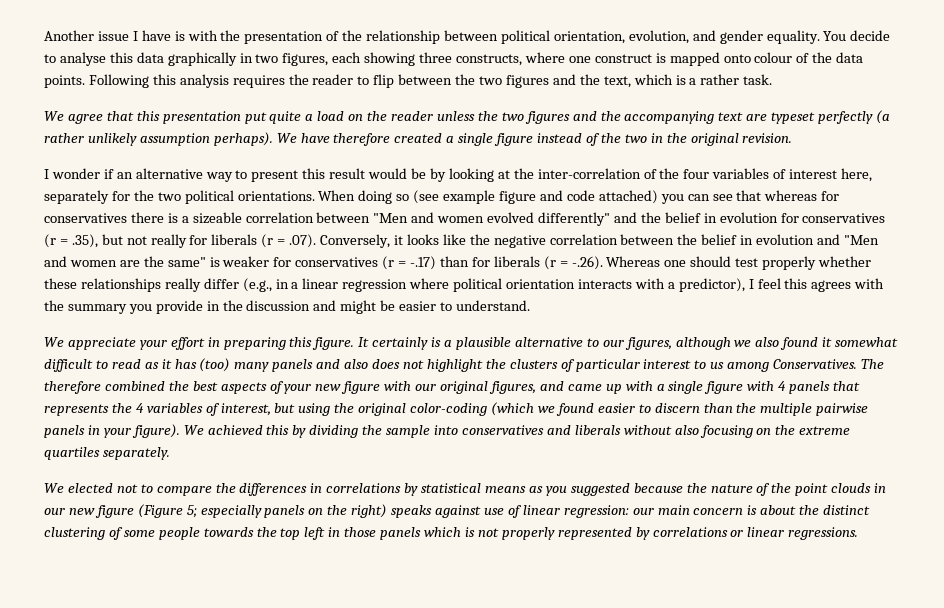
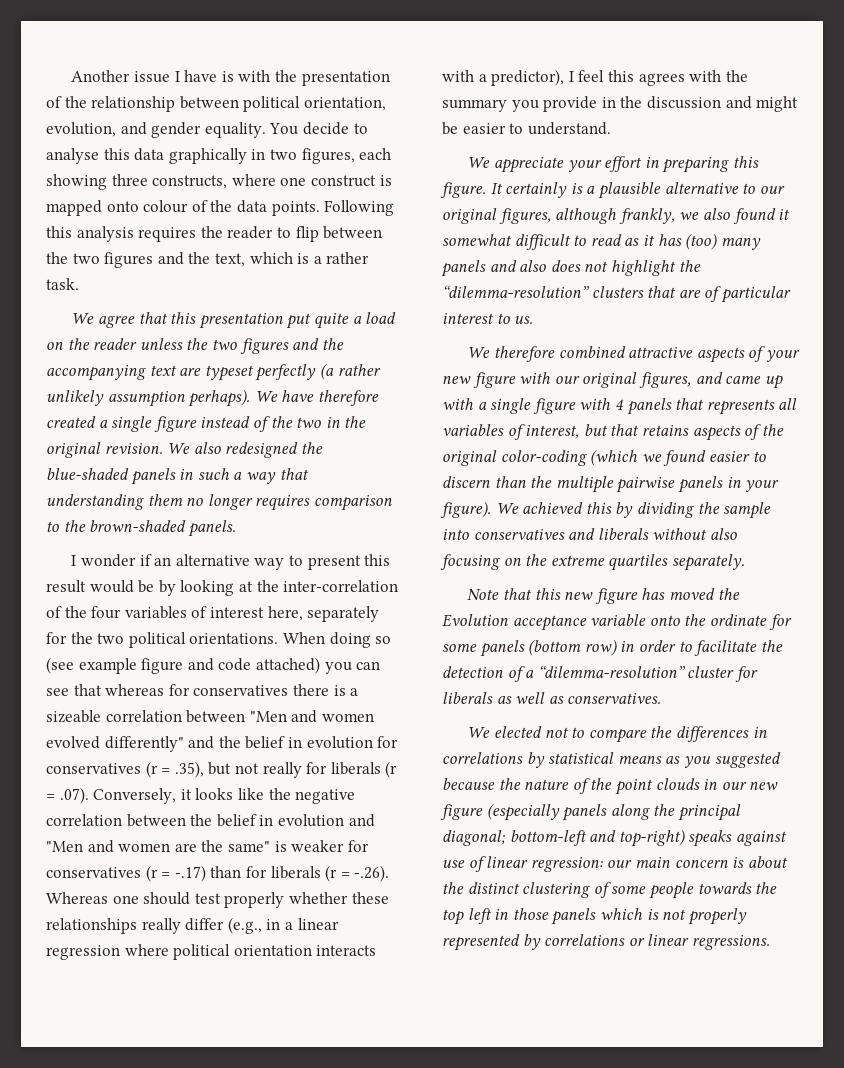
(793, 138) none -> [167,442,323,458] [46,468,309,485] [46,494,392,511] [46,520,236,537] We also redesigned the blue-shaded panels in such a way that understanding them no longer requires comparison to the brown-shaded panels.
(624, 343) none -> [442,208,497,224] original
(731, 343) none -> [618,208,675,224] frankly,
[509,359,885,372] [44,381,218,394] clusters of particular interest to us among Conservatives. The therefore combined the best -> [442,285,791,303] [442,313,534,324] [467,346,694,362] “dilemma-resolution” clusters that are of particular interest to us. // We therefore combined attractive
[111,403,144,413] the 4 -> [778,398,798,410] all
[298,403,331,416] using -> [610,424,762,441] that retains aspects of
(170, 453) none -> [467,588,740,604] [442,614,792,631] [442,639,783,657] [442,665,758,682] [442,692,662,704] // Note that this new figure has moved the Evolution acceptance variable onto the ordinate for some panels (bottom row) in order to facilitate the detection of a “dilemma-resolution” cluster for liberals as well as conservatives.
[137,504,388,518] (Figure 5; especially panels on the right) -> [486,803,741,821] [442,829,685,847] (especially panels along the principal diagonal; bottom-left and top-right)

